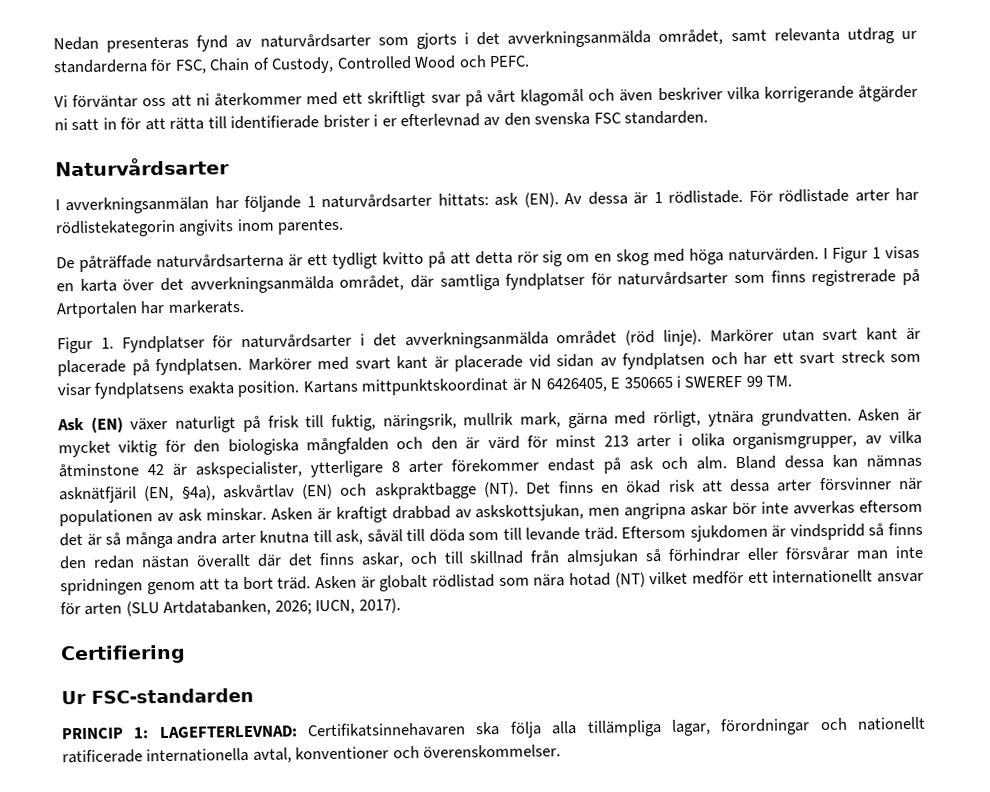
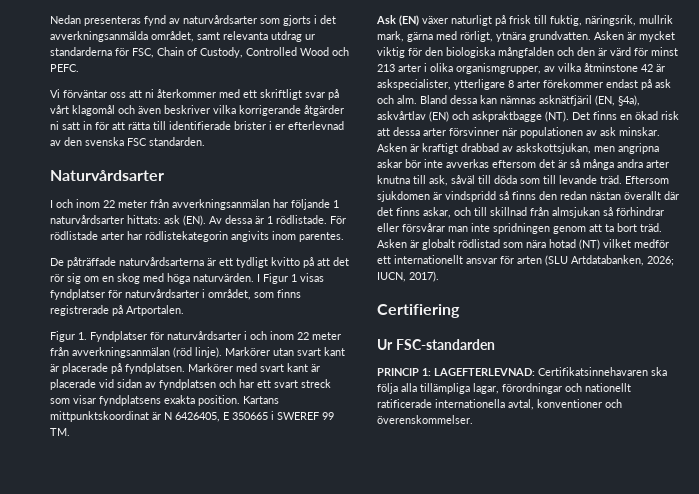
(60, 205) none -> [56,199,169,208] och inom 22 meter från
[474,250,513,265] detta -> [333,257,349,266] det
[56,273,500,294] en karta över det avverkningsanmälda området, där samtliga -> (324, 277) none
(729, 278) none -> [202,289,251,300] i området,
[56,300,244,319] Artportalen har markerats. -> [126,305,184,316] Artportalen.
[372,330,618,350] det avverkningsanmälda området -> [250,331,341,340] [50,347,170,358] och inom 22 meter från avverkningsanmälan

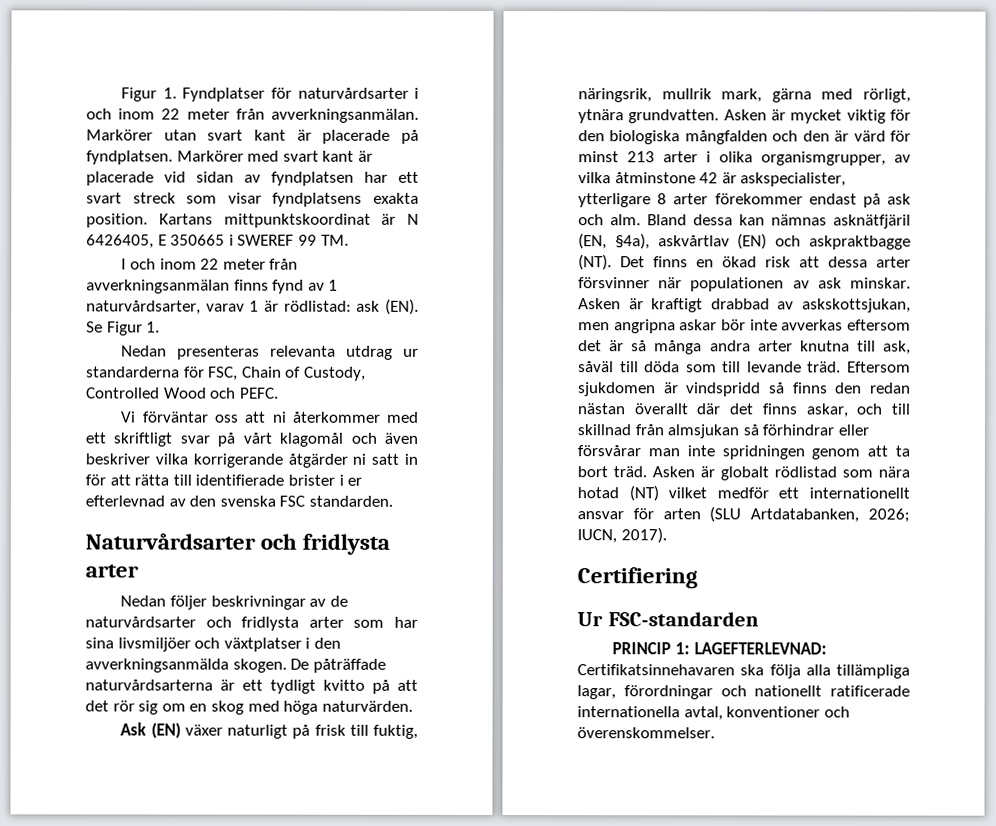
[50,15,336,26] [50,31,220,42] Nedan presenteras fynd av naturvårdsarter som gjorts i det avverkningsanmälda området, samt -> [121,87,419,102] [86,108,419,123] [86,129,419,144] [86,150,373,165] [86,171,419,186] [86,192,419,207] [86,213,419,228] [86,234,349,249] [121,258,299,270] [86,279,339,294] [86,298,419,315] [86,321,161,336] [121,345,261,360] Figur 1. Fyndplatser för naturvårdsarter i och inom 22 meter från avverkningsanmälan. Markörer utan svart kant är placerade på fyndplatsen. Markörer med svart kant är placerade vid sidan av fyndplatsen har ett svart streck som visar fyndplatsens exakta position. Kartans mittpunktskoordinat är N 6426405, E 350665 i SWEREF 99 TM. // I och inom 22 meter från avverkningsanmälan finns fynd av 1 naturvårdsarter, varav 1 är rödlistad: ask (EN). Se Figur 1. // Nedan presenteras
[50,199,339,210] [50,215,346,226] [50,231,344,242] // I och inom 22 meter från avverkningsanmälan har följande 1 naturvårdsarter hittats: ask (EN). Av dessa är 1 rödlistade. För rödlistade arter har rödlistekategorin angivits inom parentes. // -> [260,533,391,555] [85,564,139,578] [120,595,348,610] [85,616,418,631] [85,637,341,652] [85,658,287,673] och fridlysta arter // Nedan följer beskrivningar av de naturvårdsarter och fridlysta arter som har sina livsmiljöer och växtplatser i den avverkningsanmälda skogen.
[257,273,324,284] [50,289,301,300] [50,305,184,316] [50,331,341,342] [50,347,345,358] [50,363,320,374] [50,379,331,390] [50,395,279,406] [50,411,334,422] [50,428,70,436] I Figur 1 visas fyndplatser för naturvårdsarter i området, som finns registrerade på Artportalen. // Figur 1. Fyndplatser för naturvårdsarter i och inom 22 meter från avverkningsanmälan (röd linje). Markörer utan svart kant är placerade på fyndplatsen. Markörer med svart kant är placerade vid sidan av fyndplatsen och har ett svart streck som visar fyndplatsens exakta position. Kartans mittpunktskoordinat är N 6426405, E 350665 i SWEREF 99 TM. -> (413, 706) none

